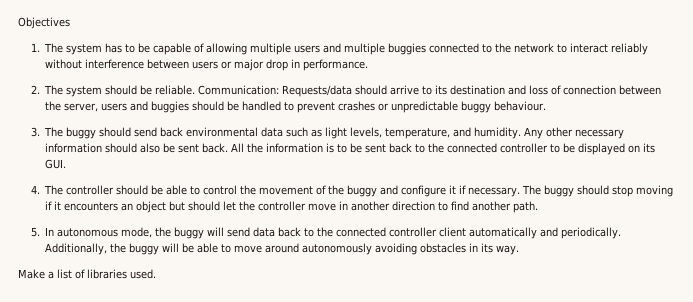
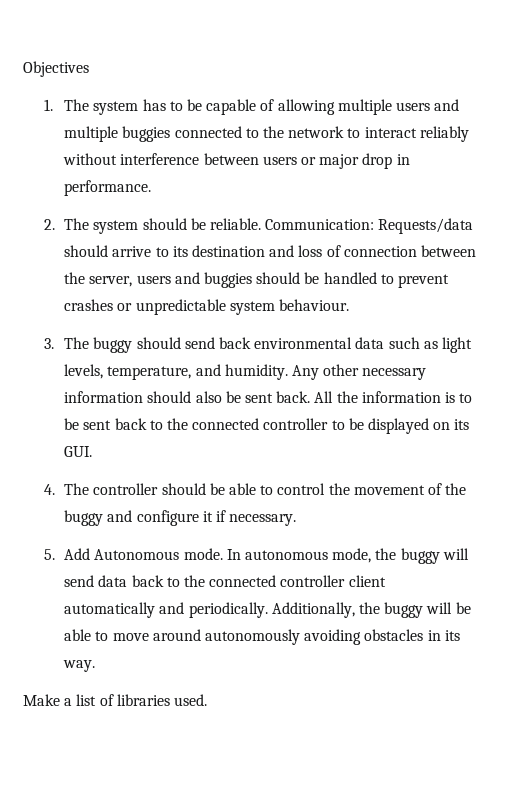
[461,101,492,113] buggy -> [229,301,275,315] system
[522,185,674,197] [45,201,539,213] [30,227,40,237] The buggy should stop moving if it encounters an object but should let the controller move in another direction to find another path. // 5. -> [43,548,223,560] // 5. Add Autonomous mode.

